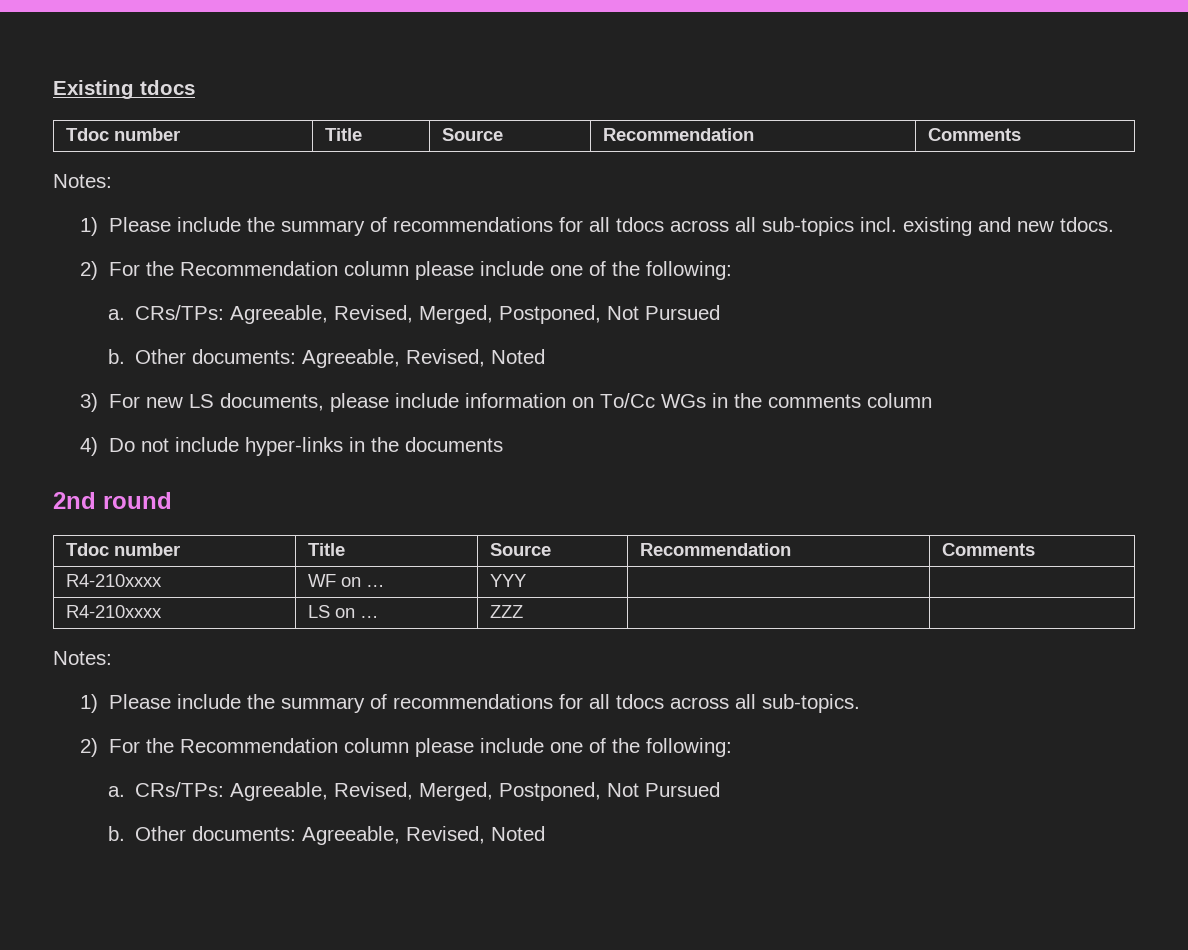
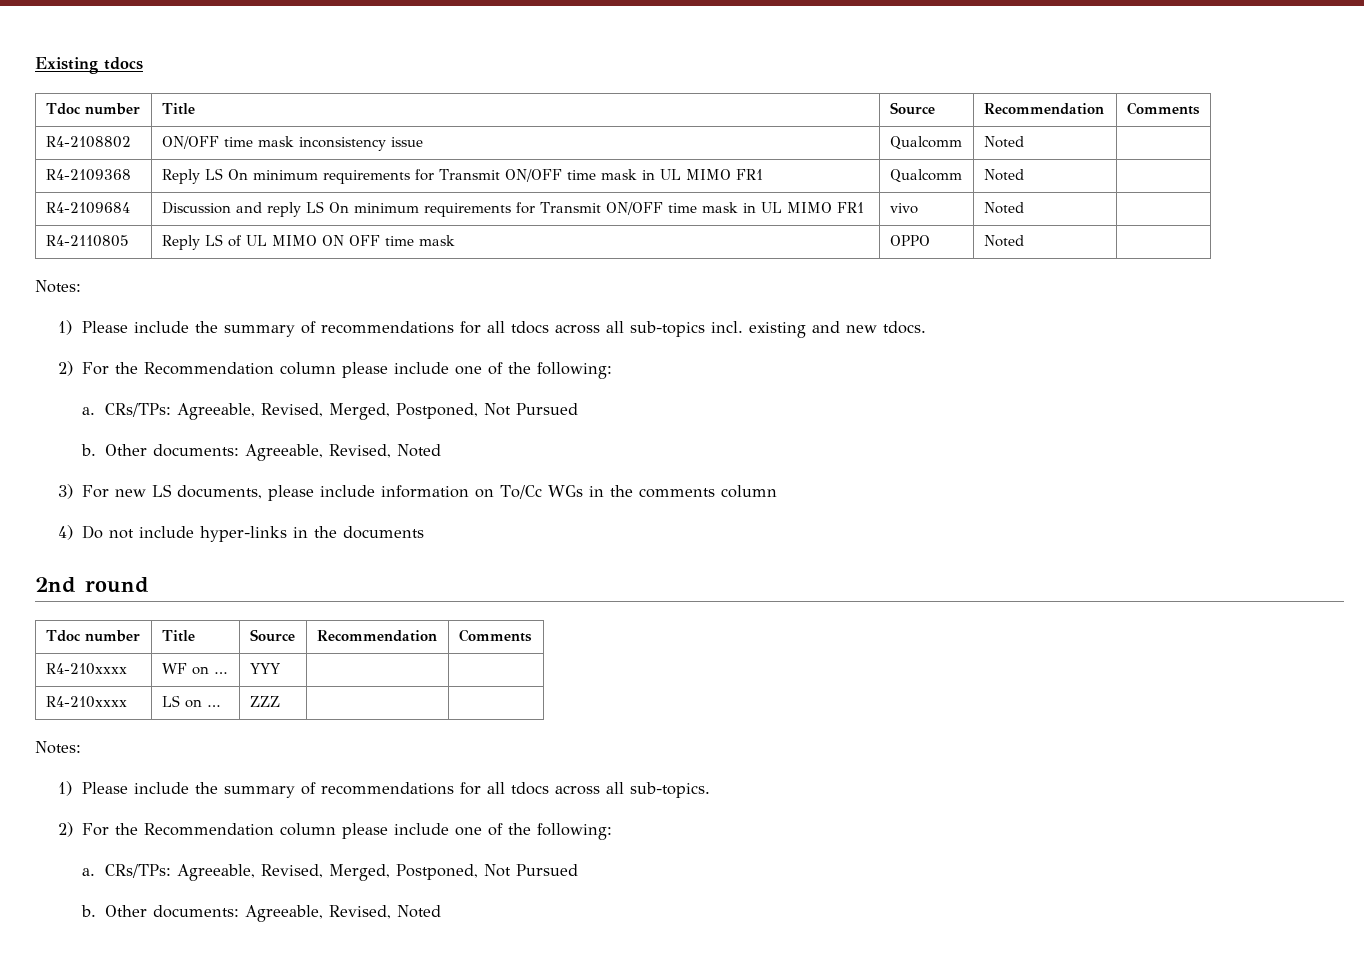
(1021, 134) none -> [45,136,131,148] [161,136,423,151] [889,136,962,150] [983,136,1024,148] [45,169,131,181] [161,168,763,184] [889,169,962,183] [983,169,1024,181] [45,202,130,214] [161,201,864,217] [889,203,918,214] [983,202,1024,214] [45,235,129,247] [161,234,455,250] [889,235,930,246] [983,235,1024,247] // R4-2108802 | ON/OFF time mask inconsistency issue | Qualcomm | Noted | // R4-2109368 | Reply LS On minimum requirements for Transmit ON/OFF time mask in UL MIMO FR1 | Qualcomm | Noted | // R4-2109684 | Discussion and reply LS On minimum requirements for Transmit ON/OFF time mask in UL MIMO FR1 | vivo | Noted | // R4-2110805 | Reply LS of UL MIMO ON OFF time mask | OPPO | Noted |

